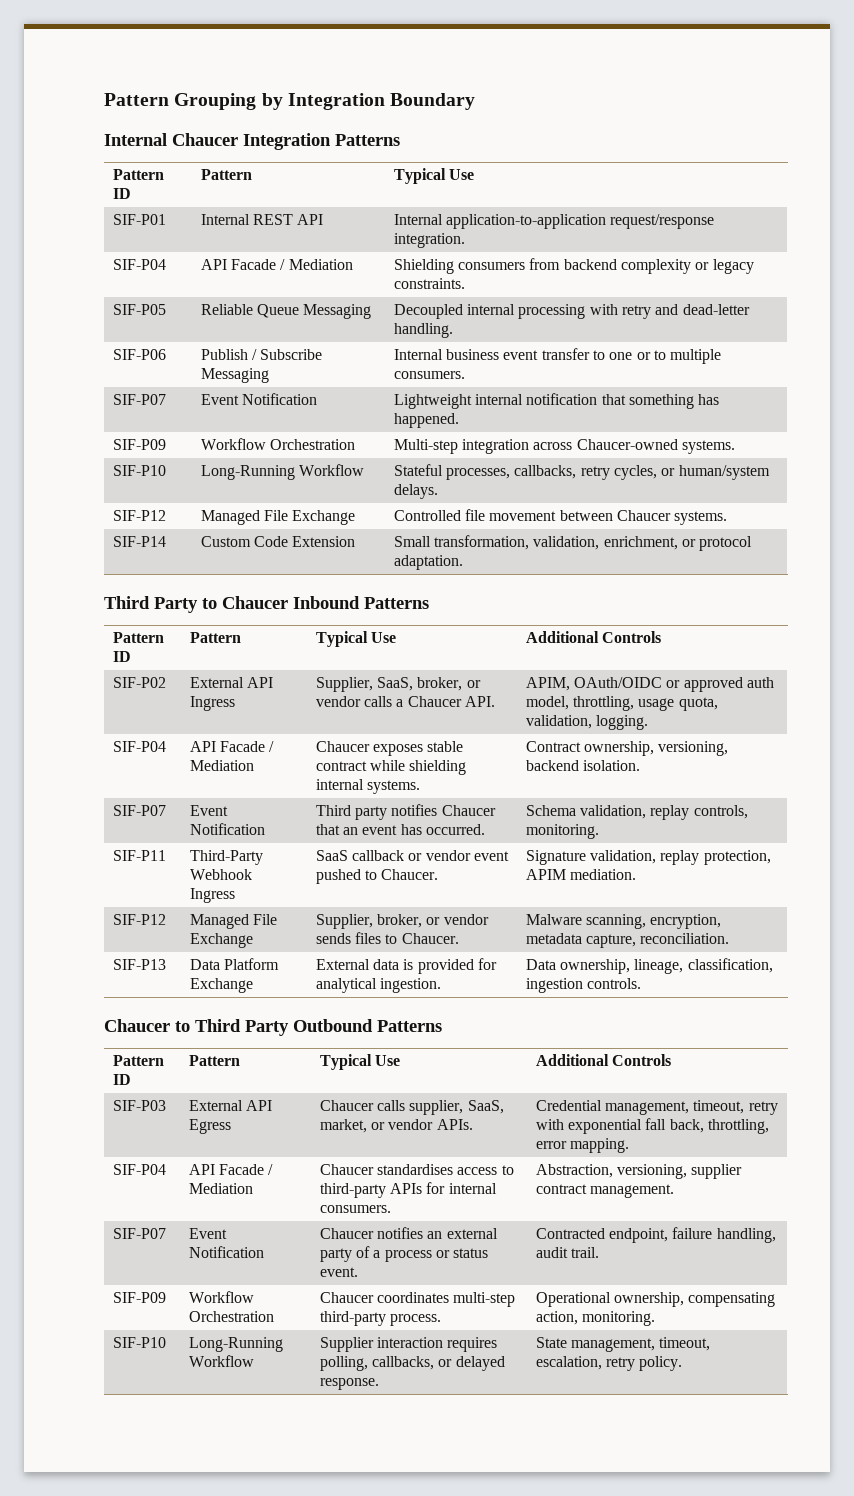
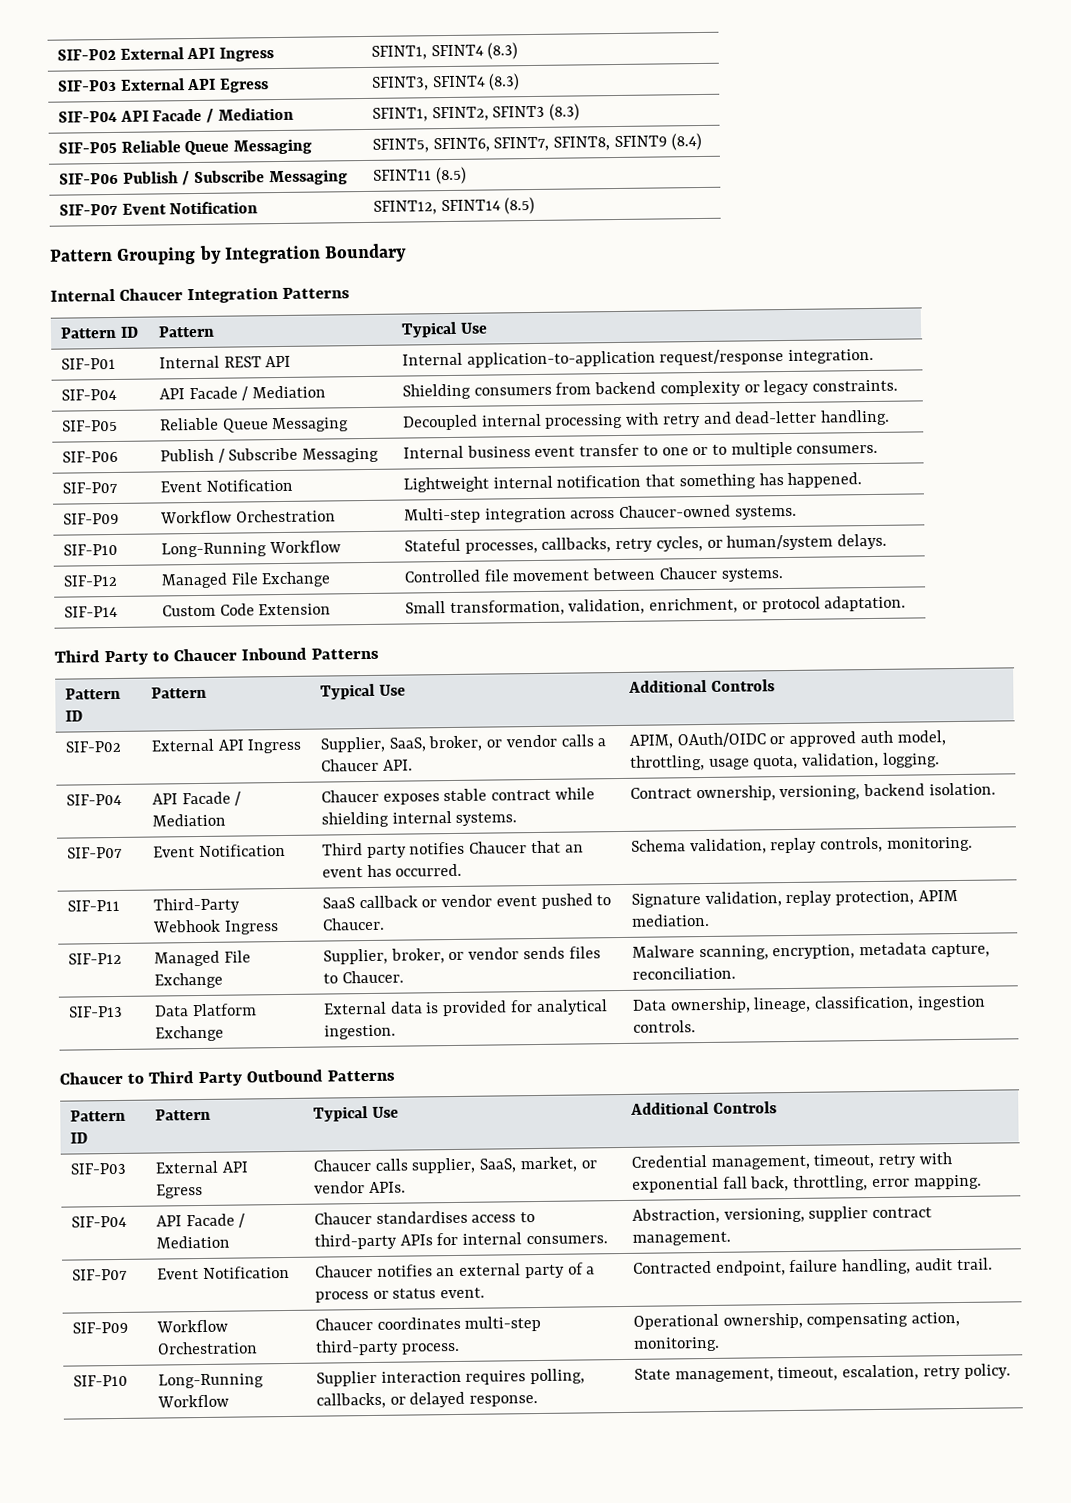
(104, 99) none -> [56,47,275,62] [370,42,519,60] [57,78,270,93] [370,73,521,91] [57,107,294,123] [371,103,581,122] [57,138,313,156] [371,132,702,153] [58,169,348,186] [372,166,467,185] [58,201,259,216] [372,196,536,215] SIF-P02 External API Ingress | SFINT1, SFINT4 (8.3) // SIF-P03 External API Egress | SFINT3, SFINT4 (8.3) // SIF-P04 API Facade / Mediation | SFINT1, SFINT2, SFINT3 (8.3) // SIF-P05 Reliable Queue Messaging | SFINT5, SFINT6, SFINT7, SFINT8, SFINT9 (8.4) // SIF-P06 Publish / Subscribe Messaging | SFINT11 (8.5) // SIF-P07 Event Notification | SFINT12, SFINT14 (8.5) //

